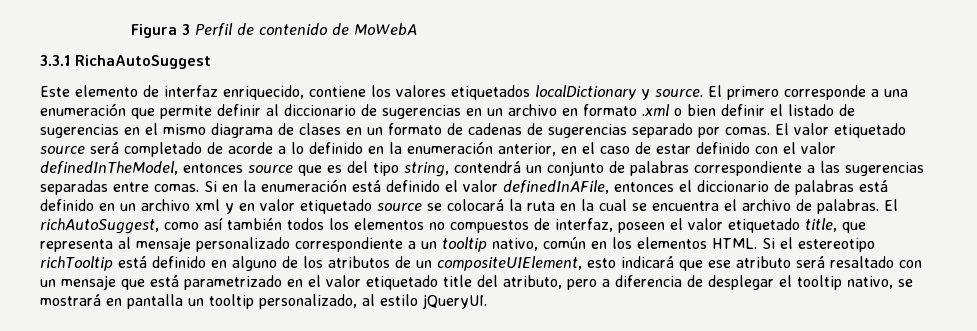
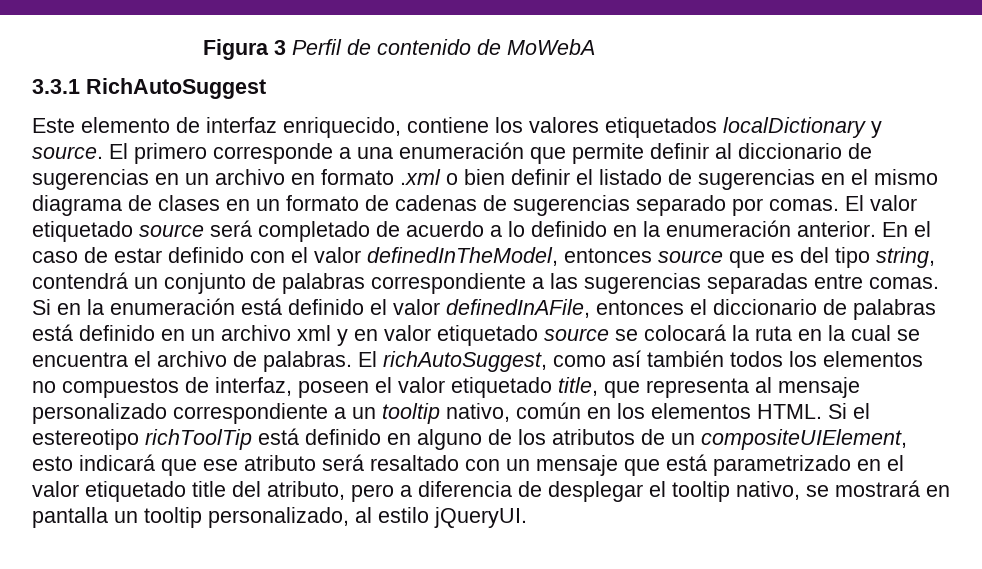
[75,55,211,69] RichaAutoSuggest -> [86,78,266,99] RichAutoSuggest
[228,142,273,154] acorde -> [406,221,484,237] acuerdo
[498,143,577,156] anterior, en -> [797,221,908,237] anterior. En
[40,256,113,271] richTooltip -> [145,429,252,450] richToolTip

